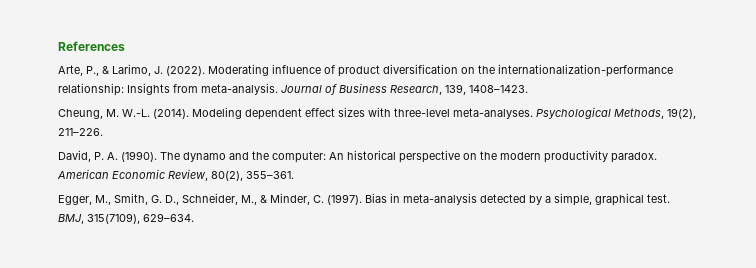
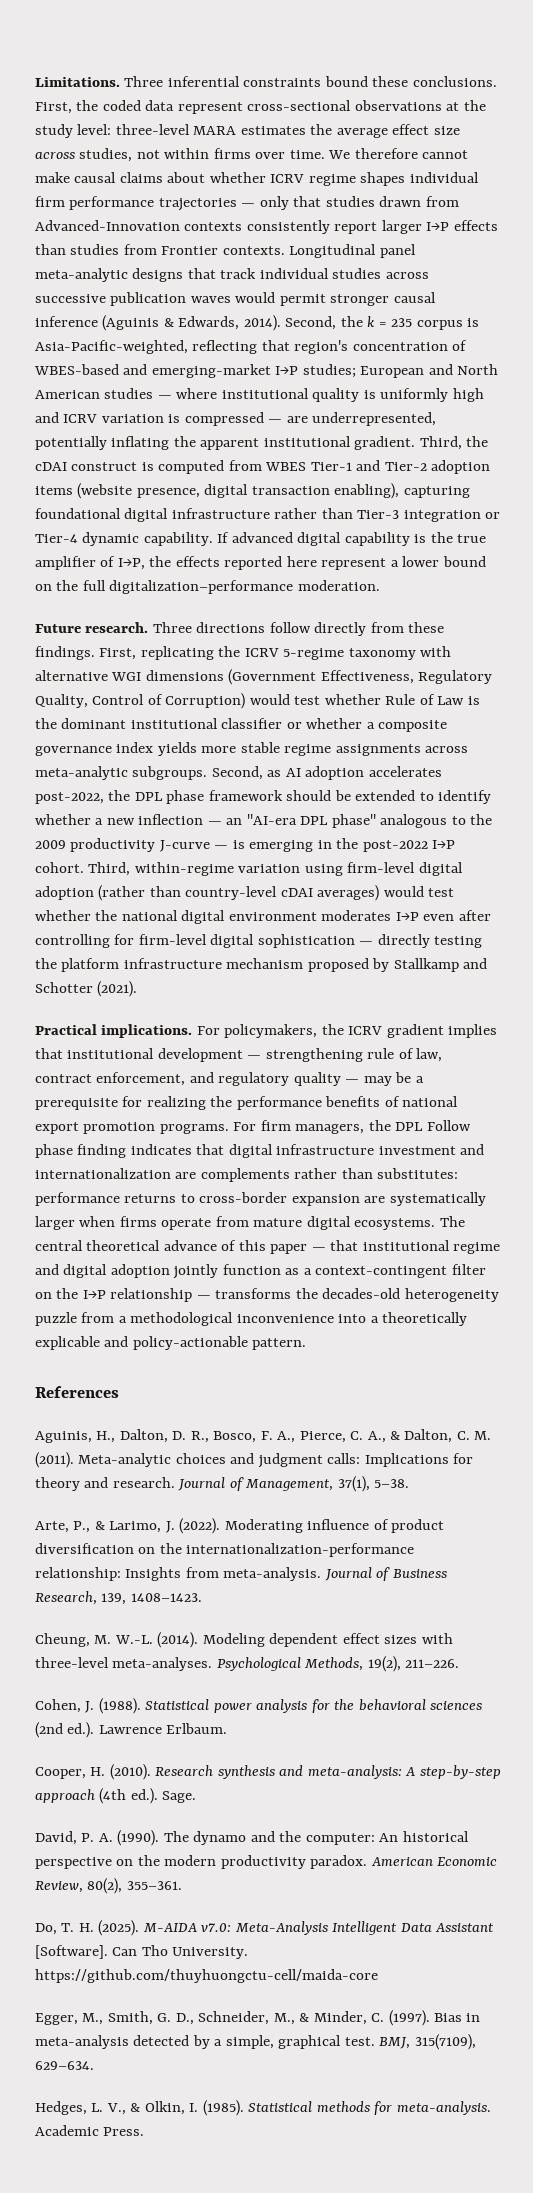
[58,41,125,51] References -> [35,76,497,87] [35,100,486,114] [35,124,460,138] [35,148,469,162] [35,172,479,186] [35,196,459,211] [35,220,498,234] [35,244,416,258] [35,268,429,282] [35,292,436,306] [35,315,480,331] [35,340,468,354] [34,364,499,378] [35,388,484,402] [35,412,437,426] [35,436,489,450] [35,460,491,474] [35,483,470,499] [35,508,501,522] [35,532,487,546] [35,556,486,570] [35,580,380,594] [35,622,445,636] [35,646,452,660] [35,669,493,685] [35,693,480,709] [35,718,448,732] [35,742,469,756] [35,766,442,780] [35,790,492,804] [35,814,493,828] [35,838,456,852] [35,862,463,876] [35,885,455,901] [35,910,491,924] [35,934,483,948] [35,958,488,972] [35,981,138,997] [35,1024,498,1038] [35,1048,443,1062] [35,1072,424,1086] [35,1096,459,1110] [35,1120,471,1134] [35,1144,485,1158] [35,1168,459,1182] [35,1192,486,1206] [35,1216,465,1230] [35,1240,501,1254] [35,1264,486,1279] [35,1288,499,1302] [35,1312,468,1326] [35,1336,307,1350] [35,1386,119,1398] [35,1429,492,1443] [35,1452,474,1468] [35,1476,410,1492] Limitations. Three inferential constraints bound these conclusions. First, the coded data represent cross-sectional observations at the study level: three-level MARA estimates the average effect size across studies, not within firms over time. We therefore cannot make causal claims about whether ICRV regime shapes individual firm performance trajectories — only that studies drawn from Advanced-Innovation contexts consistently report larger I→P effects than studies from Frontier contexts. Longitudinal panel meta-analytic designs that track individual studies across successive publication waves would permit stronger causal inference (Aguinis & Edwards, 2014). Second, the k = 235 corpus is Asia-Pacific-weighted, reflecting that region's concentration of WBES-based and emerging-market I→P studies; European and North American studies — where institutional quality is uniformly high and ICRV variation is compressed — are underrepresented, potentially inflating the apparent institutional gradient. Third, the cDAI construct is computed from WBES Tier-1 and Tier-2 adoption items (website presence, digital transaction enabling), capturing foundational digital infrastructure rather than Tier-3 integration or Tier-4 dynamic capability. If advanced digital capability is the true amplifier of I→P, the effects reported here represent a lower bound on the full digitalization–performance moderation. // Future research. Three directions follow directly from these findings. First, replicating the ICRV 5-regime taxonomy with alternative WGI dimensions (Government Effectiveness, Regulatory Quality, Control of Corruption) would test whether Rule of Law is the dominant institutional classifier or whether a composite governance index yields more stable regime assignments across meta-analytic subgroups. Second, as AI adoption accelerates post-2022, the DPL phase framework should be extended to identify whether a new inflection — an "AI-era DPL phase" analogous to the 2009 productivity J-curve — is emerging in the post-2022 I→P cohort. Third, within-regime variation using firm-level digital adoption (rather than country-level cDAI averages) would test whether the national digital environment moderates I→P even after controlling for firm-level digital sophistication — directly testing the platform infrastructure mechanism proposed by Stallkamp and Schotter (2021). // Practical implications. For policymakers, the ICRV gradient implies that institutional development — strengthening rule of law, contract enforcement, and regulatory quality — may be a prerequisite for realizing the performance benefits of national export promotion programs. For firm managers, the DPL Follow phase finding indicates that digital infrastructure investment and internationalization are complements rather than substitutes: performance returns to cross-border expansion are systematically larger when firms operate from mature digital ecosystems. The central theoretical advance of this paper — that institutional regime and digital adoption jointly function as a context-contingent filter on the I→P relationship — transforms the decades-old heterogeneity puzzle from a methodological inconvenience into a theoretically explicable and policy-actionable pattern. // References // Aguinis, H., Dalton, D. R., Bosco, F. A., Pierce, C. A., & Dalton, C. M. (2011). Meta-analytic choices and judgment calls: Implications for theory and research. Journal of Management, 37(1), 5–38.
(103, 132) none -> [35,1698,483,1714] [35,1722,228,1738] [35,1764,501,1780] [35,1788,197,1804] // Cohen, J. (1988). Statistical power analysis for the behavioral sciences (2nd ed.). Lawrence Erlbaum. // Cooper, H. (2010). Research synthesis and meta-analysis: A step-by-step approach (4th ed.). Sage.
(294, 175) none -> [35,1920,495,1936] [35,1945,249,1959] [35,1969,378,1983] // Do, T. H. (2025). M-AIDA v7.0: Meta-Analysis Intelligent Data Assistant [Software]. Can Tho University. https://github.com/thuyhuongctu-cell/maida-core
(194, 217) none -> [35,2100,491,2116] [35,2125,145,2136] // Hedges, L. V., & Olkin, I. (1985). Statistical methods for meta-analysis. Academic Press.

